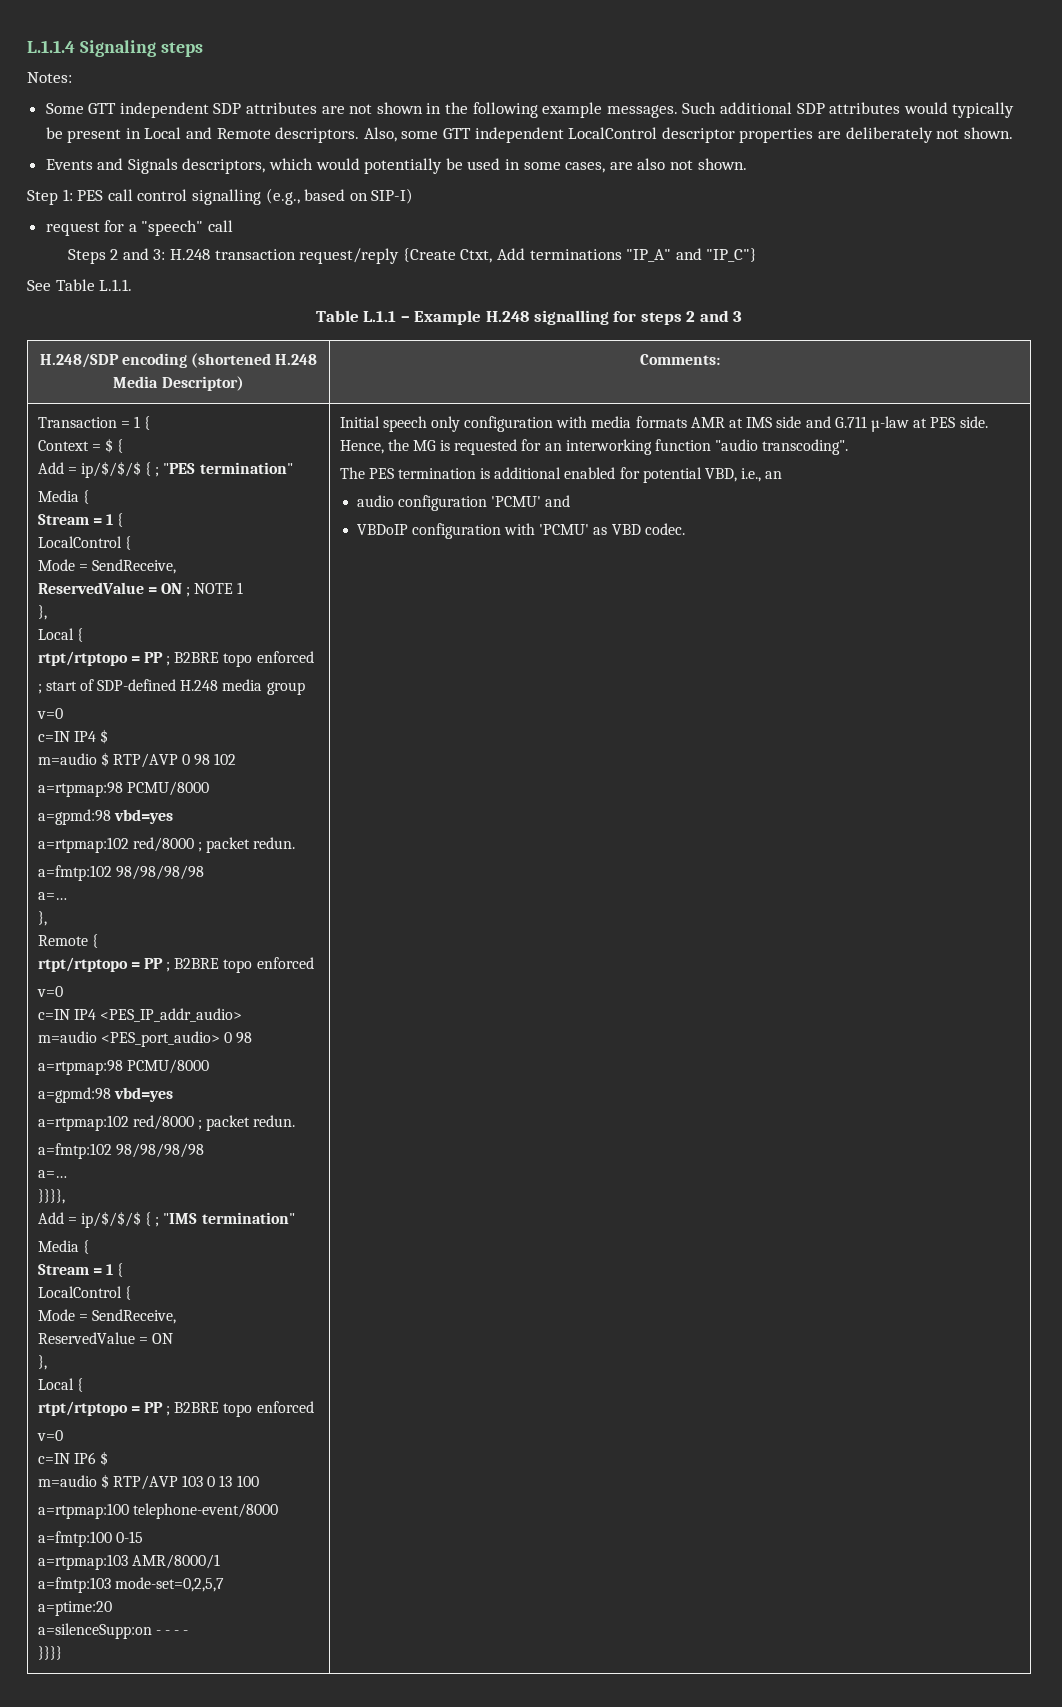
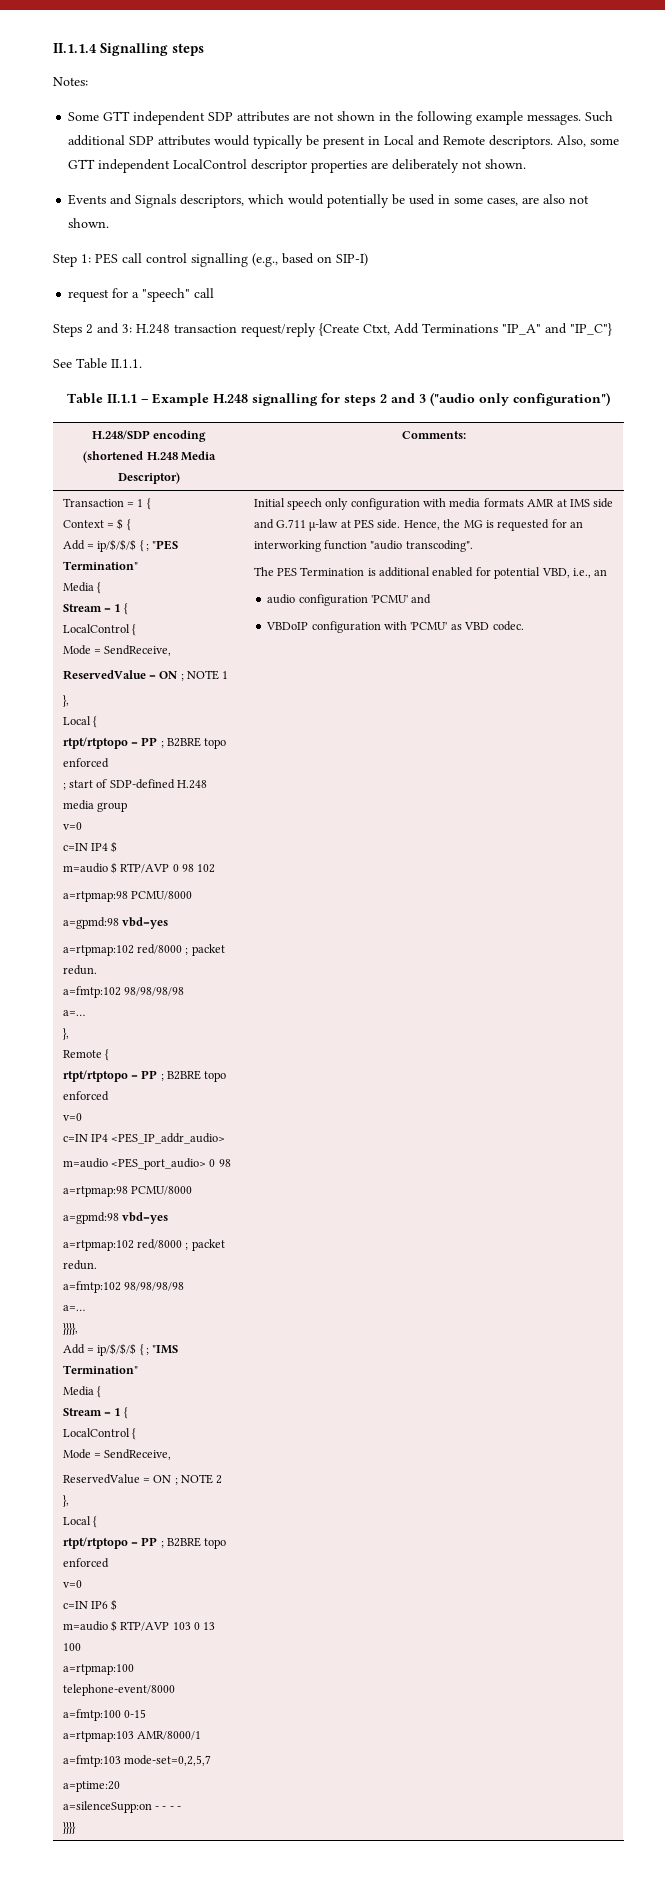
[27,40,156,57] L.1.1.4 Signaling -> [53,43,168,56] II.1.1.4 Signalling
[529,249,622,260] terminations -> [422,323,498,333] Terminations
[99,279,133,291] [315,310,397,322] L.1.1. // Table L.1.1 -> [111,359,142,368] [67,393,137,404] II.1.1. // Table II.1.1
(743, 316) none -> [430,392,610,406] ("audio only configuration")
[199,462,293,474] termination" -> [62,561,138,570] Termination"
[201,1212,295,1224] termination" -> [62,1365,138,1374] Termination"
(173, 1338) none -> [174,1474,223,1485] ; NOTE 2
[397,468,476,479] termination -> [300,567,365,576] Termination

